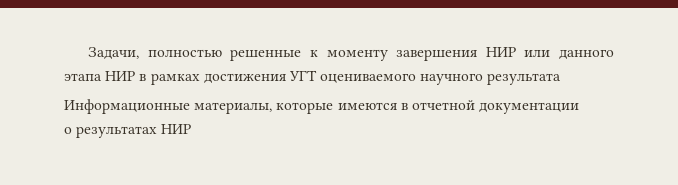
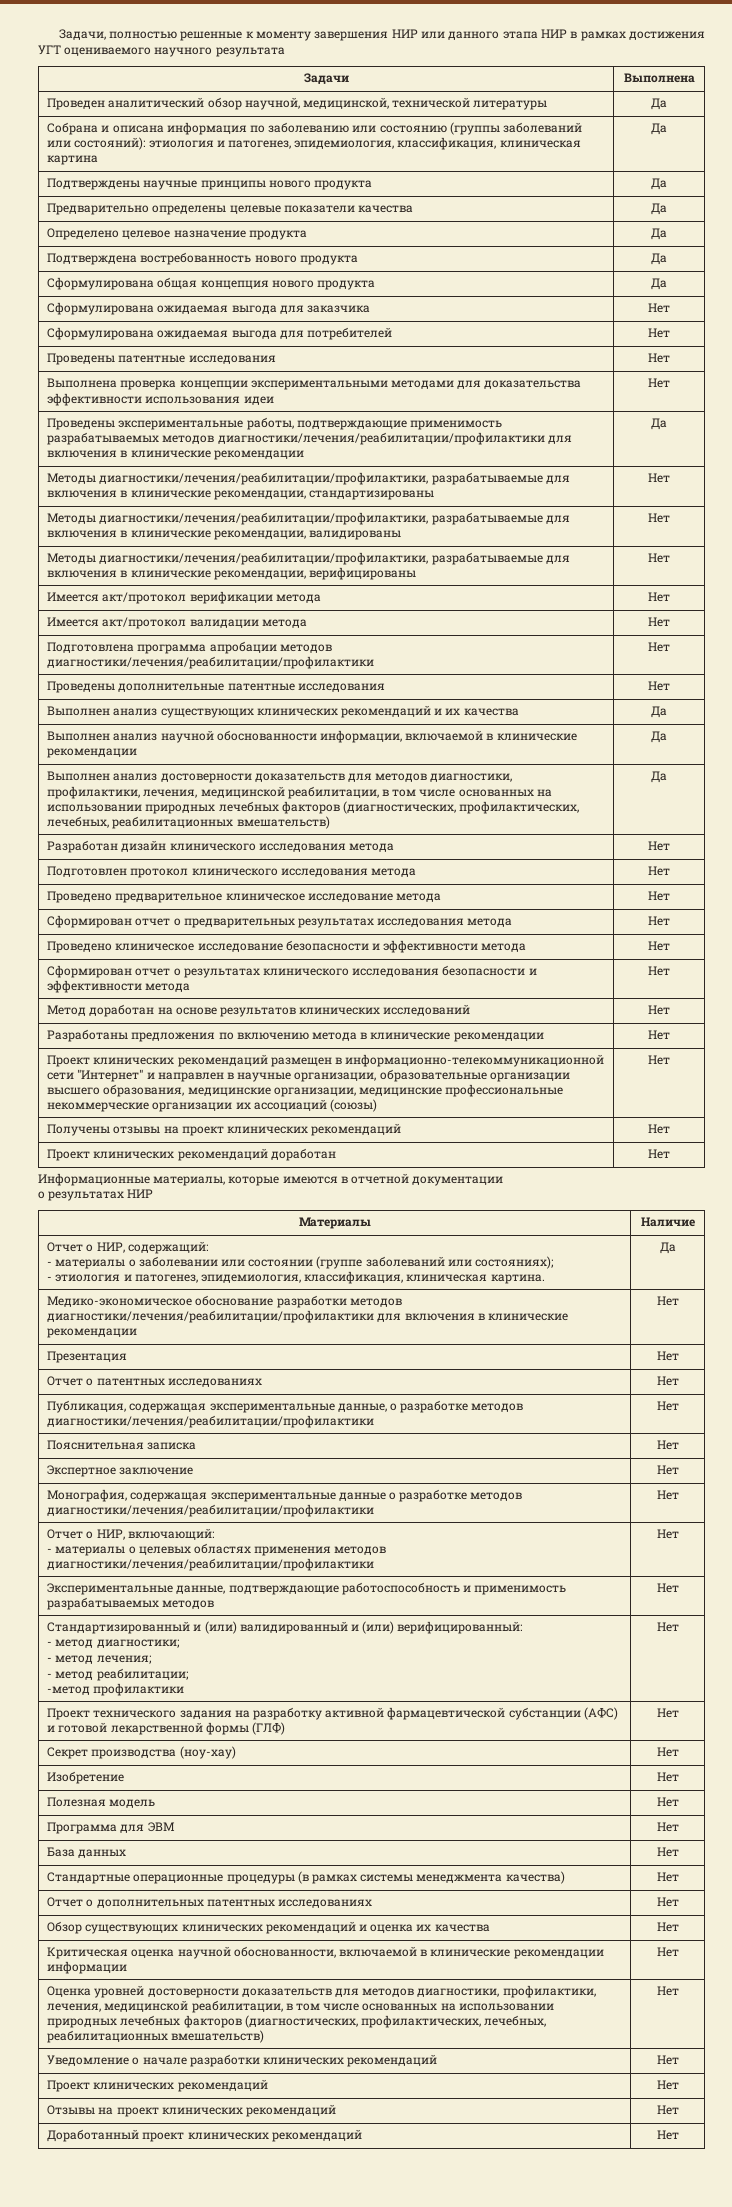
(562, 79) none -> [303,73,349,84] [623,73,695,83] [47,97,548,110] [651,98,667,110] [47,122,583,135] [47,137,581,150] [47,155,99,165] [651,123,667,135] [47,178,373,190] [651,178,667,190] [47,203,414,215] [651,203,667,215] [47,228,307,240] [651,228,667,240] [47,252,358,265] [651,253,667,265] [47,277,376,290] [651,278,667,290] [47,302,371,315] [648,303,670,313] [47,327,393,340] [648,328,670,338] [47,353,276,365] [648,353,670,363] [47,378,582,390] [47,393,274,406] [648,378,670,388] [47,417,503,430] [47,432,572,445] [47,450,304,460] [651,418,667,430] [47,472,570,485] [47,490,435,500] [648,473,670,483] [47,512,570,525] [47,530,402,540] [648,513,670,523] [47,552,570,565] [47,567,417,580] [648,553,670,563] [47,591,321,604] [648,592,670,602] [47,617,307,629] [648,617,670,627] [47,641,332,654] [47,656,375,669] [648,642,670,652] [47,681,385,693] [648,681,670,691] [47,705,519,718] [651,706,667,718] [47,730,577,743] [47,748,138,758] [651,731,667,743] [47,771,513,783] [47,786,552,799] [47,801,580,814] [47,816,330,829] [651,771,667,783] [47,840,395,853] [648,841,670,851] [47,866,417,878] [648,866,670,876] [47,891,442,903] [648,891,670,901] [47,915,513,928] [648,916,670,926] [47,940,527,953] [648,941,670,951] [47,965,537,978] [47,980,191,993] [648,966,670,976] [47,1004,471,1017] [648,1005,670,1015] [47,1029,544,1042] [648,1030,670,1040] [47,1054,605,1067] [47,1069,570,1082] [47,1084,564,1097] [47,1099,378,1112] [648,1055,670,1065] [47,1123,402,1136] [648,1124,670,1134] [47,1148,336,1161] [648,1149,670,1159] // Задачи | Выполнена // Проведен аналитический обзор научной, медицинской, технической литературы | Да // Собрана и описана информация по заболеванию или состоянию (группы заболеваний или состояний): этиология и патогенез, эпидемиология, классификация, клиническая картина | Да // Подтверждены научные принципы нового продукта | Да // Предварительно определены целевые показатели качества | Да // Определено целевое назначение продукта | Да // Подтверждена востребованность нового продукта | Да // Сформулирована общая концепция нового продукта | Да // Сформулирована ожидаемая выгода для заказчика | Нет // Сформулирована ожидаемая выгода для потребителей | Нет // Проведены патентные исследования | Нет // Выполнена проверка концепции экспериментальными методами для доказательства эффективности использования идеи | Нет // Проведены экспериментальные работы, подтверждающие применимость разрабатываемых методов диагностики/лечения/реабилитации/профилактики для включения в клинические рекомендации | Да // Методы диагностики/лечения/реабилитации/профилактики, разрабатываемые для включения в клинические рекомендации, стандартизированы | Нет // Методы диагностики/лечения/реабилитации/профилактики, разрабатываемые для включения в клинические рекомендации, валидированы | Нет // Методы диагностики/лечения/реабилитации/профилактики, разрабатываемые для включения в клинические рекомендации, верифицированы | Нет // Имеется акт/протокол верификации метода | Нет // Имеется акт/протокол валидации метода | Нет // Подготовлена программа апробации методов диагностики/лечения/реабилитации/профилактики | Нет // Проведены дополнительные патентные исследования | Нет // Выполнен анализ существующих клинических рекомендаций и их качества | Да // Выполнен анализ научной обоснованности информации, включаемой в клинические рекомендации | Да // Выполнен анализ достоверности доказательств для методов диагностики, профилактики, лечения, медицинской реабилитации, в том числе основанных на использовании природных лечебных факторов (диагностических, профилактических, лечебных, реабилитационных вмешательств) | Да // Разработан дизайн клинического исследования метода | Нет // Подготовлен протокол клинического исследования метода | Нет // Проведено предварительное клиническое исследование метода | Нет // Сформирован отчет о предварительных результатах исследования метода | Нет // Проведено клиническое исследование безопасности и эффективности метода | Нет // Сформирован отчет о результатах клинического исследования безопасности и эффективности метода | Нет // Метод доработан на основе результатов клинических исследований | Нет // Разработаны предложения по включению метода в клинические рекомендации | Нет // Проект клинических рекомендаций размещен в информационно-телекоммуникационной сети "Интернет" и направлен в научные организации, образовательные организации высшего образования, медицинские организации, медицинские профессиональные некоммерческие организации их ассоциаций (союзы) | Нет // Получены отзывы на проект клинических рекомендаций | Нет // Проект клинических рекомендаций доработан | Нет
(192, 129) none -> [298,1217,371,1229] [640,1217,695,1227] [47,1241,208,1254] [47,1256,555,1269] [47,1271,545,1284] [659,1242,676,1254] [47,1295,402,1308] [47,1310,569,1323] [47,1328,138,1338] [656,1296,679,1306] [47,1351,128,1363] [656,1351,679,1361] [47,1376,262,1387] [656,1376,679,1386] [47,1400,524,1413] [47,1415,375,1428] [656,1401,679,1411] [47,1440,197,1450] [656,1440,679,1450] [47,1465,194,1477] [656,1465,679,1475] [47,1489,523,1502] [47,1504,375,1517] [656,1490,679,1500] [47,1528,214,1540] [47,1543,387,1556] [47,1558,375,1571] [656,1529,679,1539] [47,1582,567,1595] [47,1597,215,1610] [656,1583,679,1593] [47,1621,523,1634] [47,1639,180,1648] [47,1655,152,1664] [47,1668,189,1681] [47,1683,185,1696] [656,1622,679,1632] [47,1707,618,1720] [47,1722,286,1735] [656,1708,679,1718] [47,1746,236,1759] [656,1747,679,1757] [47,1771,125,1784] [656,1772,679,1782] [47,1797,156,1808] [656,1797,679,1807] [47,1822,175,1834] [656,1822,679,1832] [47,1847,127,1858] [656,1847,679,1857] [47,1871,565,1884] [656,1872,679,1882] [47,1897,373,1908] [656,1897,679,1907] [47,1921,490,1934] [656,1922,679,1932] [47,1946,604,1959] [47,1961,128,1974] [656,1947,679,1957] [47,1985,596,1998] [47,2000,554,2013] [47,2015,547,2028] [47,2030,265,2043] [656,1986,679,1996] [47,2054,438,2067] [656,2055,679,2065] [47,2079,268,2092] [656,2080,679,2090] [47,2104,337,2117] [656,2105,679,2115] [47,2129,362,2142] [656,2130,679,2140] // Материалы | Наличие // Отчет о НИР, содержащий: // - материалы о заболевании или состоянии (группе заболеваний или состояниях); // - этиология и патогенез, эпидемиология, классификация, клиническая картина. | Да // Медико-экономическое обоснование разработки методов диагностики/лечения/реабилитации/профилактики для включения в клинические рекомендации | Нет // Презентация | Нет // Отчет о патентных исследованиях | Нет // Публикация, содержащая экспериментальные данные, о разработке методов диагностики/лечения/реабилитации/профилактики | Нет // Пояснительная записка | Нет // Экспертное заключение | Нет // Монография, содержащая экспериментальные данные о разработке методов диагностики/лечения/реабилитации/профилактики | Нет // Отчет о НИР, включающий: // - материалы о целевых областях применения методов диагностики/лечения/реабилитации/профилактики | Нет // Экспериментальные данные, подтверждающие работоспособность и применимость разрабатываемых методов | Нет // Стандартизированный и (или) валидированный и (или) верифицированный: // - метод диагностики; // - метод лечения; // - метод реабилитации; // -метод профилактики | Нет // Проект технического задания на разработку активной фармацевтической субстанции (АФС) и готовой лекарственной формы (ГЛФ) | Нет // Секрет производства (ноу-хау) | Нет // Изобретение | Нет // Полезная модель | Нет // Программа для ЭВМ | Нет // База данных | Нет // Стандартные операционные процедуры (в рамках системы менеджмента качества) | Нет // Отчет о дополнительных патентных исследованиях | Нет // Обзор существующих клинических рекомендаций и оценка их качества | Нет // Критическая оценка научной обоснованности, включаемой в клинические рекомендации информации | Нет // Оценка уровней достоверности доказательств для методов диагностики, профилактики, лечения, медицинской реабилитации, в том числе основанных на использовании природных лечебных факторов (диагностических, профилактических, лечебных, реабилитационных вмешательств) | Нет // Уведомление о начале разработки клинических рекомендаций | Нет // Проект клинических рекомендаций | Нет // Отзывы на проект клинических рекомендаций | Нет // Доработанный проект клинических рекомендаций | Нет

